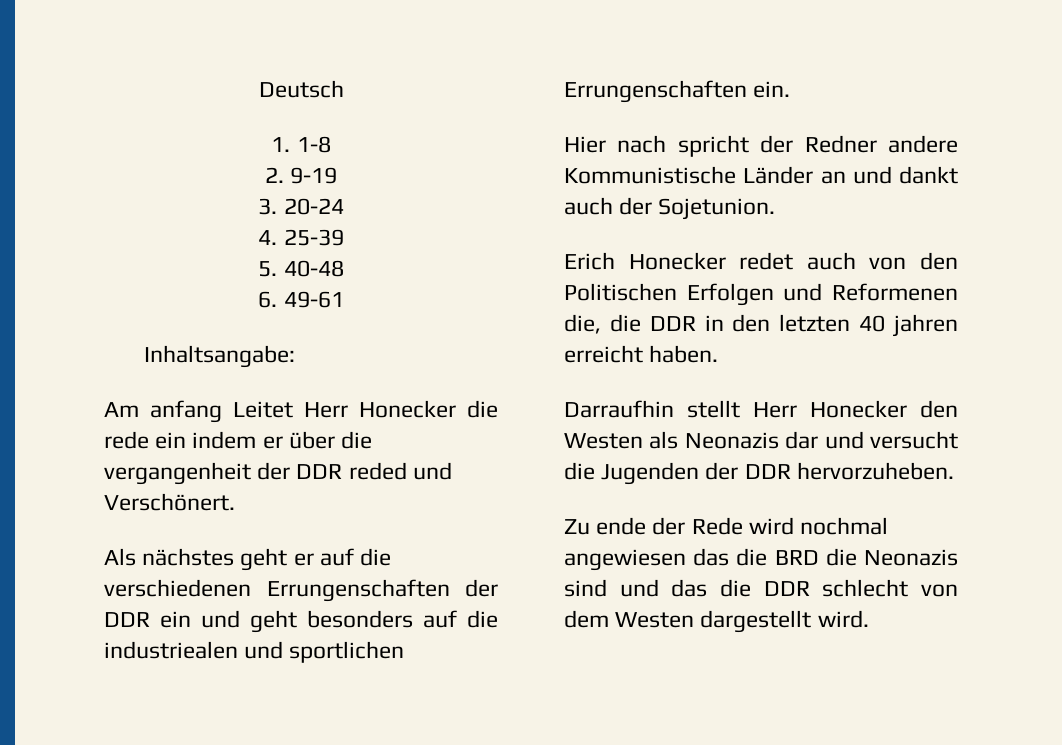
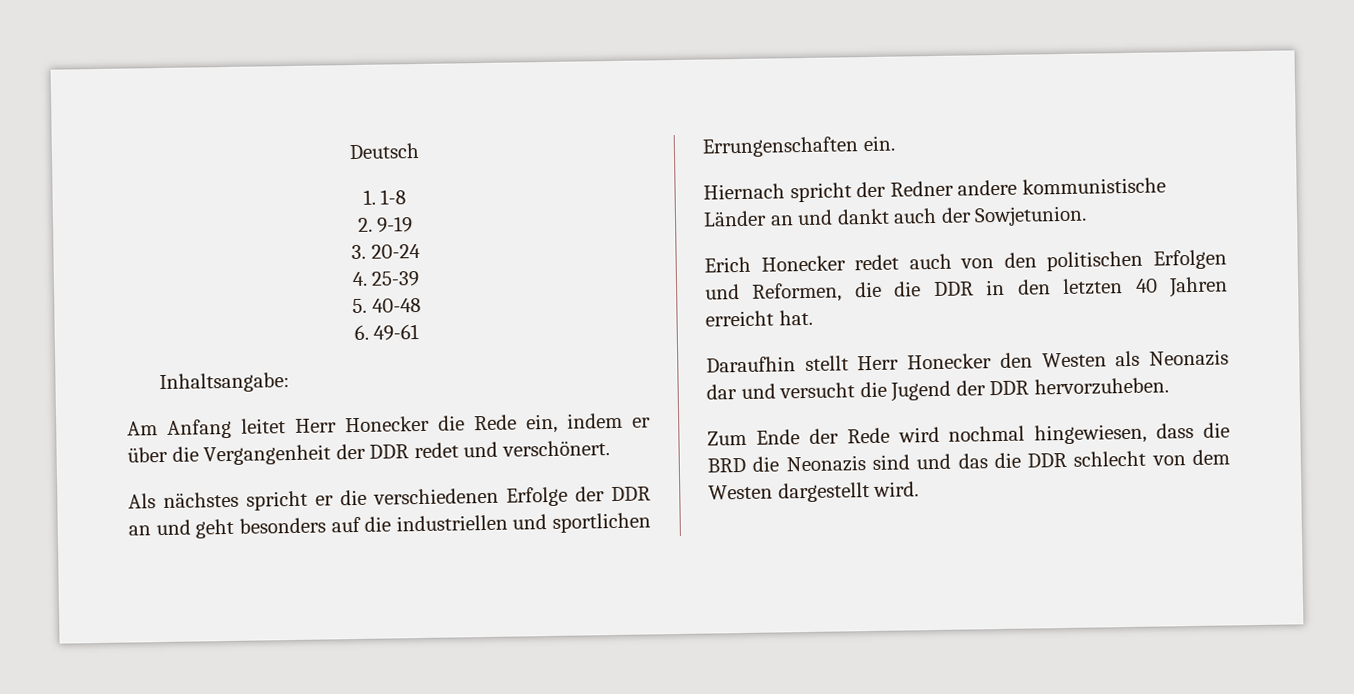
[150,400,293,423] anfang Leitet -> [167,418,286,439] Anfang leitet
[104,431,187,449] rede ein -> [474,413,558,434] Rede ein,
[104,462,452,485] [104,493,235,511] vergangenheit der DDR reded und Verschönert. -> [203,440,610,466] Vergangenheit der DDR redet und verschönert.
[240,548,354,571] geht er auf -> [246,490,334,511] spricht er
[266,579,498,602] [104,611,191,628] Errungenschaften der DDR ein -> [506,486,651,507] [128,525,151,536] Erfolge der DDR an
[104,641,238,659] industriealen -> [395,514,508,532] industriellen
[564,135,667,153] Hier nach -> [703,183,785,200] Hiernach
[564,166,736,184] Kommunistische -> [1021,177,1166,195] kommunistische
[658,198,776,220] Sojetunion. -> [974,205,1088,227] Sowjetunion.
[564,283,677,301] Politischen -> [1046,250,1144,272] politischen
[832,283,958,301] [564,314,601,334] Reformenen die, -> [752,281,882,303] Reformen, die
[893,314,958,337] [564,345,719,363] [564,400,674,418] jahren erreicht haben. // Darraufhin -> [1168,276,1228,298] [705,309,813,327] [706,356,796,373] Jahren erreicht hat. // Daraufhin
[601,462,700,485] Jugenden -> [890,380,952,402] Jugend
[564,517,647,535] Zu ende -> [707,429,800,446] Zum Ende
[564,548,730,571] angewiesen das -> [1034,422,1195,445] hingewiesen, dass

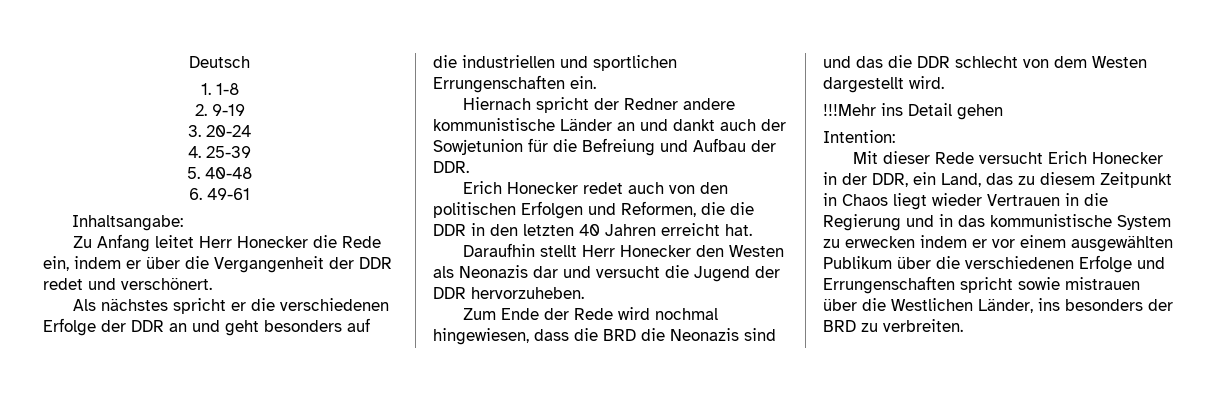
[127,421,158,436] Am -> [73,236,93,248] Zu
[974,205,1088,227] Sowjetunion. -> [433,138,776,156] [433,161,469,173] Sowjetunion für die Befreiung und Aufbau der DDR.
(920, 489) none -> [823,103,1003,120] [823,130,895,143] [853,151,1164,164] [823,172,1172,188] [823,193,1108,210] [823,214,1171,231] [823,235,1173,252] [823,255,1165,273] [823,276,1140,294] [823,298,1173,313] [823,319,963,332] // !!!Mehr ins Detail gehen // Intention: // Mit dieser Rede versucht Erich Honecker in der DDR, ein Land, das zu diesem Zeitpunkt in Chaos liegt wieder Vertrauen in die Regierung und in das kommunistische System zu erwecken indem er vor einem ausgewählten Publikum über die verschiedenen Erfolge und Errungenschaften spricht sowie mistrauen über die Westlichen Länder, ins besonders der BRD zu verbreiten.

